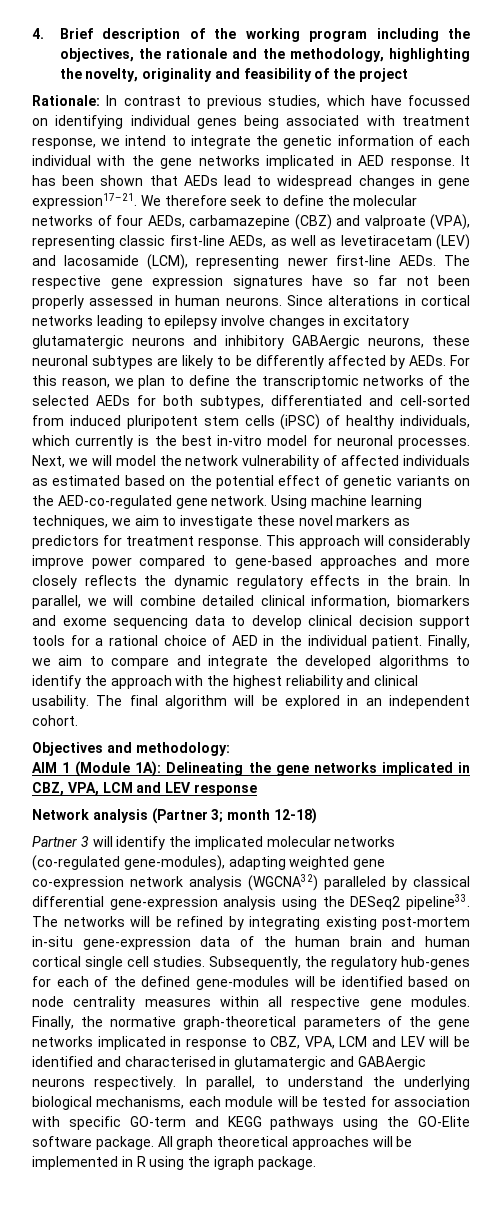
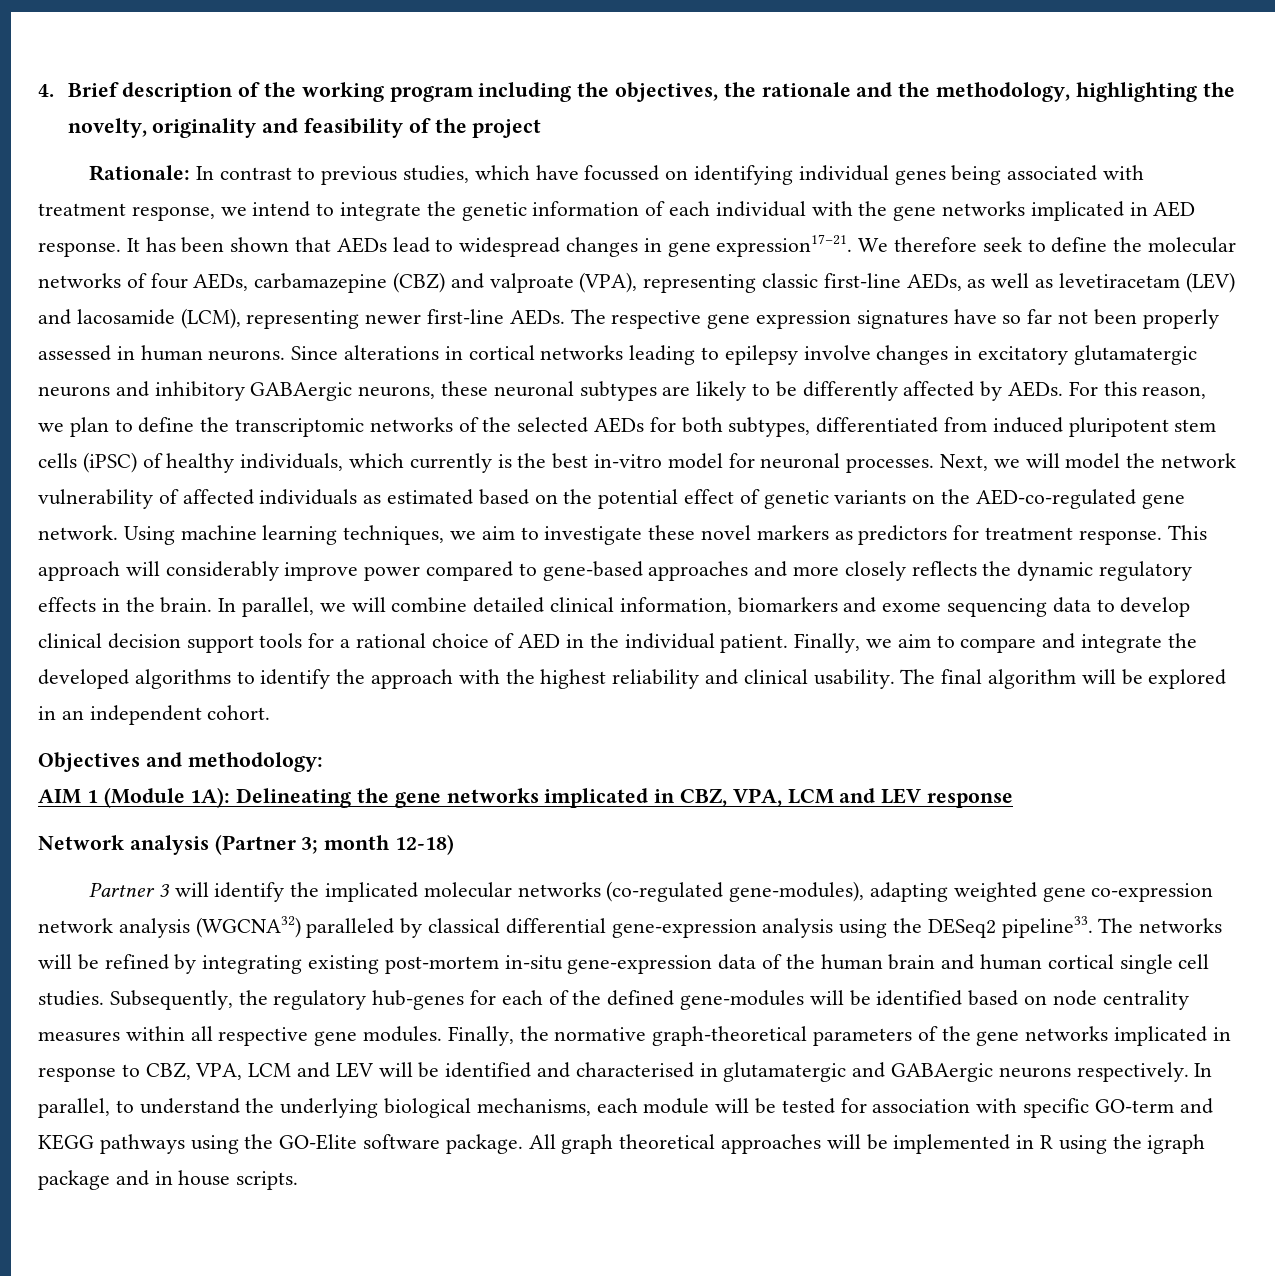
[369,395,470,406] and cell-sorted -> (939, 425) none
[257,1156,316,1170] package. -> [38,1170,299,1190] package and in house scripts.

